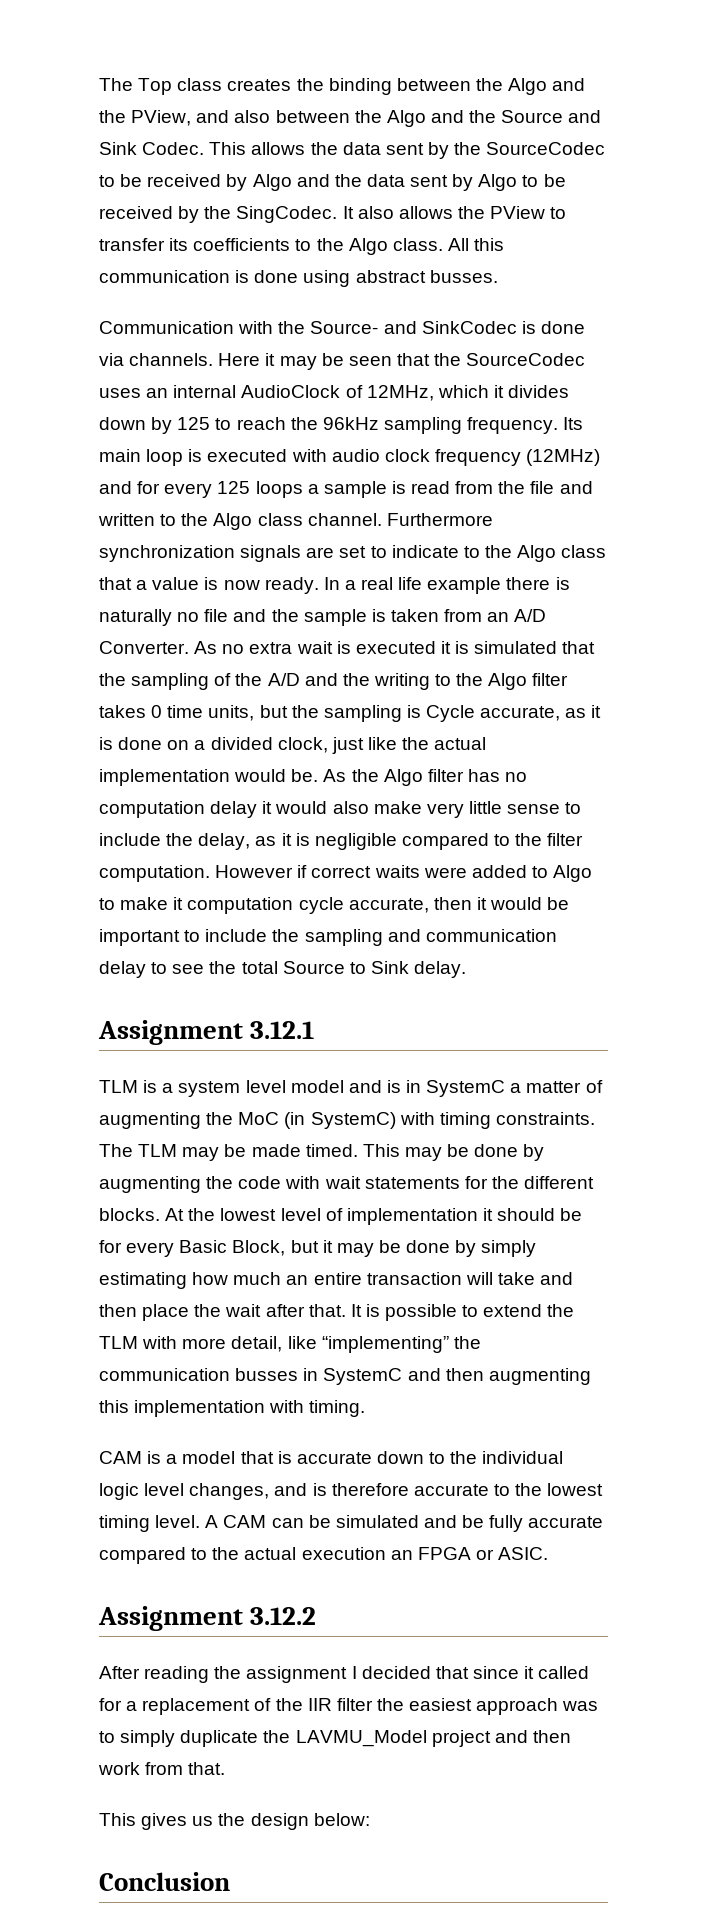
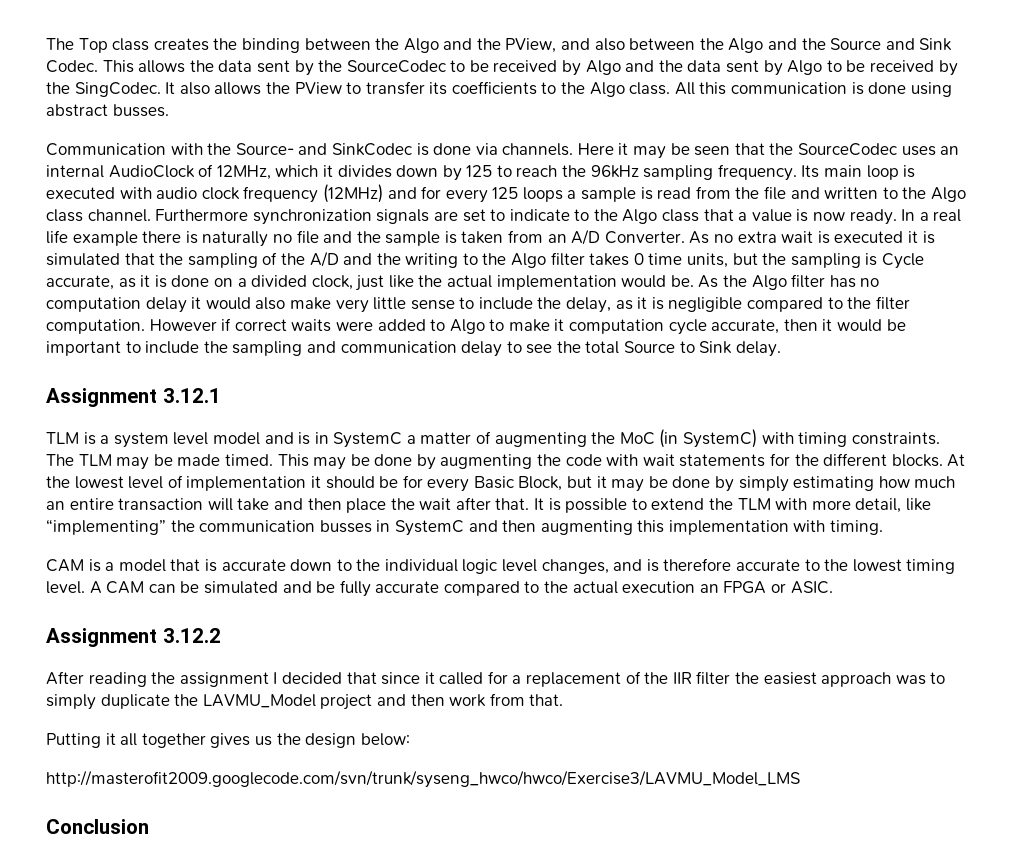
[99,1813,136,1826] This -> [46,733,206,748] Putting it all together
(370, 1819) none -> [46,770,800,788] // http://masterofit2009.googlecode.com/svn/trunk/syseng_hwco/hwco/Exercise3/LAVMU_Model_LMS

